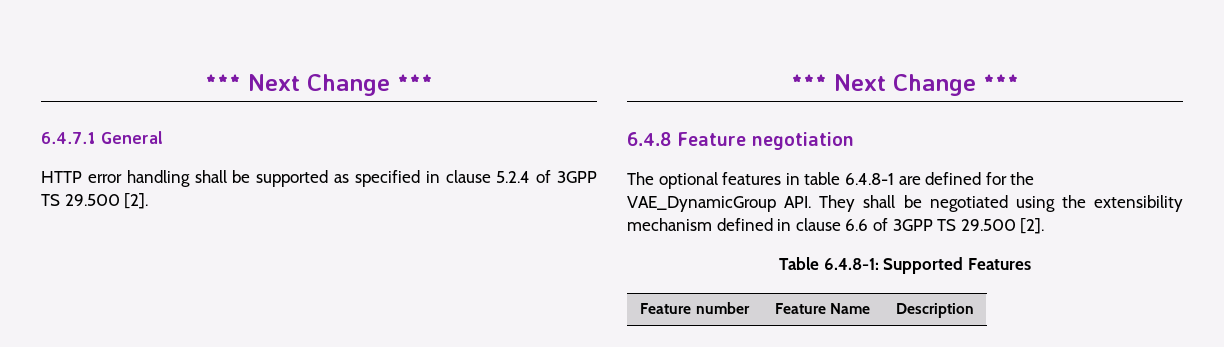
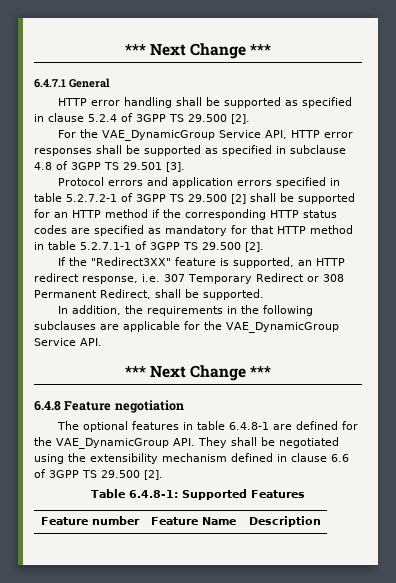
(149, 201) none -> [57,129,353,141] [34,145,346,156] [34,161,185,172] [57,177,340,188] [34,193,355,204] [34,209,337,220] [34,225,353,236] [34,241,264,252] [57,257,345,268] [34,273,344,284] [34,289,264,300] [57,305,313,316] [34,321,339,333] [34,338,102,346] // For the VAE_DynamicGroup Service API, HTTP error responses shall be supported as specified in subclause 4.8 of 3GPP TS 29.501 [3]. // Protocol errors and application errors specified in table 5.2.7.2-1 of 3GPP TS 29.500 [2] shall be supported for an HTTP method if the corresponding HTTP status codes are specified as mandatory for that HTTP method in table 5.2.7.1-1 of 3GPP TS 29.500 [2]. // If the "Redirect3XX" feature is supported, an HTTP redirect response, i.e. 307 Temporary Redirect or 308 Permanent Redirect, shall be supported. // In addition, the requirements in the following subclauses are applicable for the VAE_DynamicGroup Service API.

